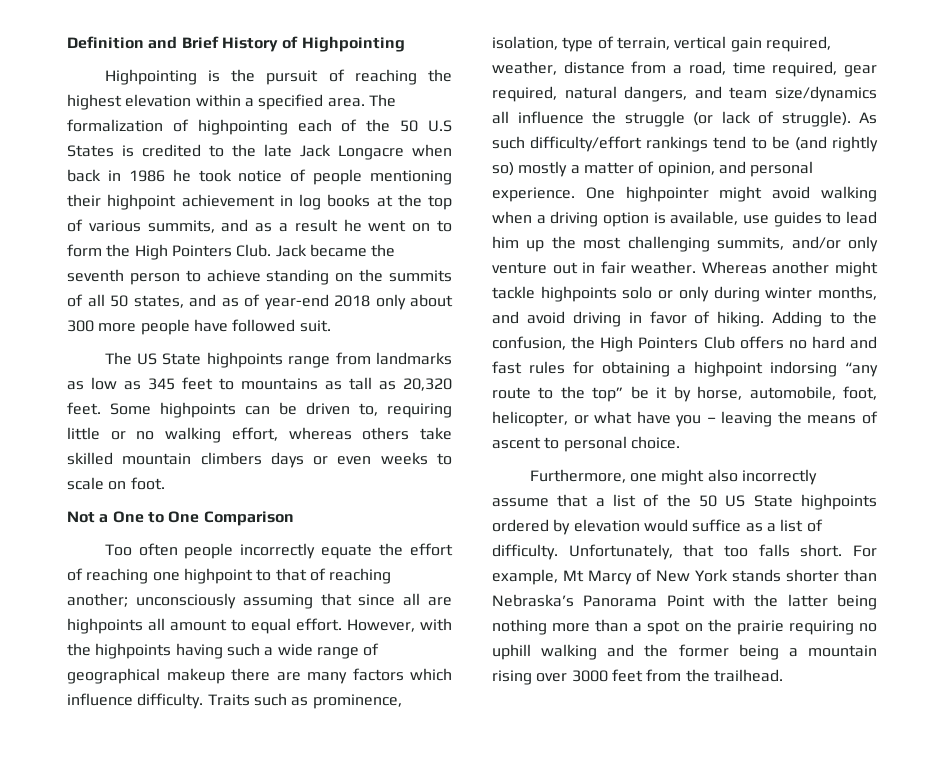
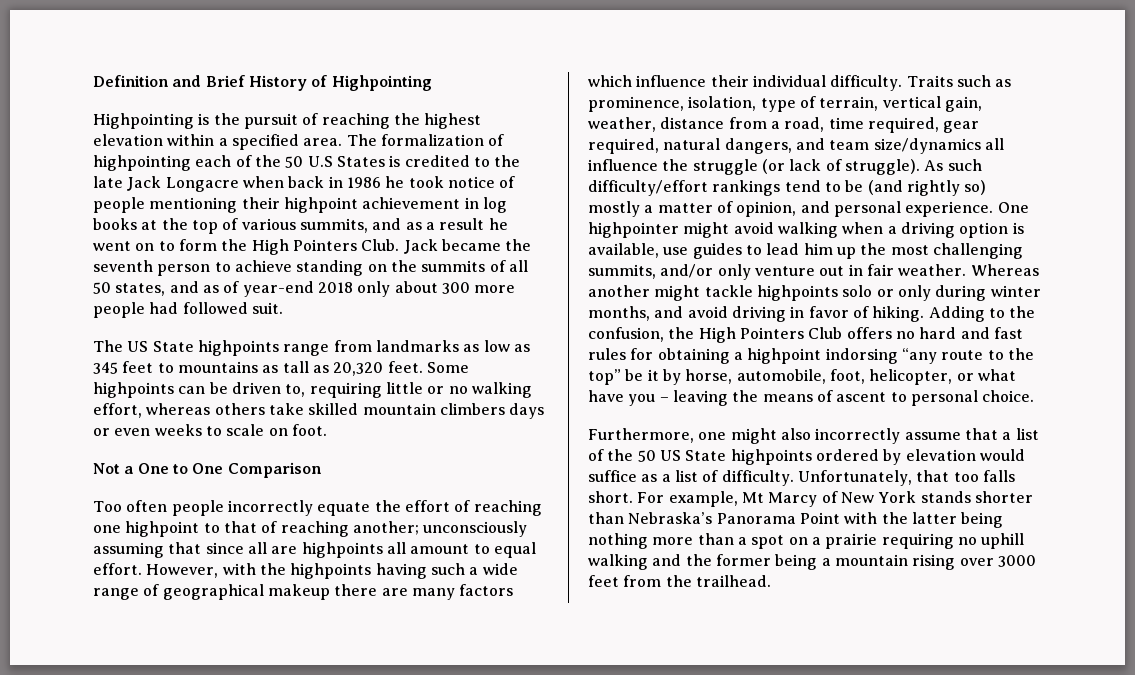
[193,319,228,332] have -> [149,302,179,314] had
(133, 699) none -> [710,75,826,87] their individual
[730,36,831,52] gain required, -> [944,96,982,112] gain,
[707,619,732,632] the -> [811,537,821,545] a

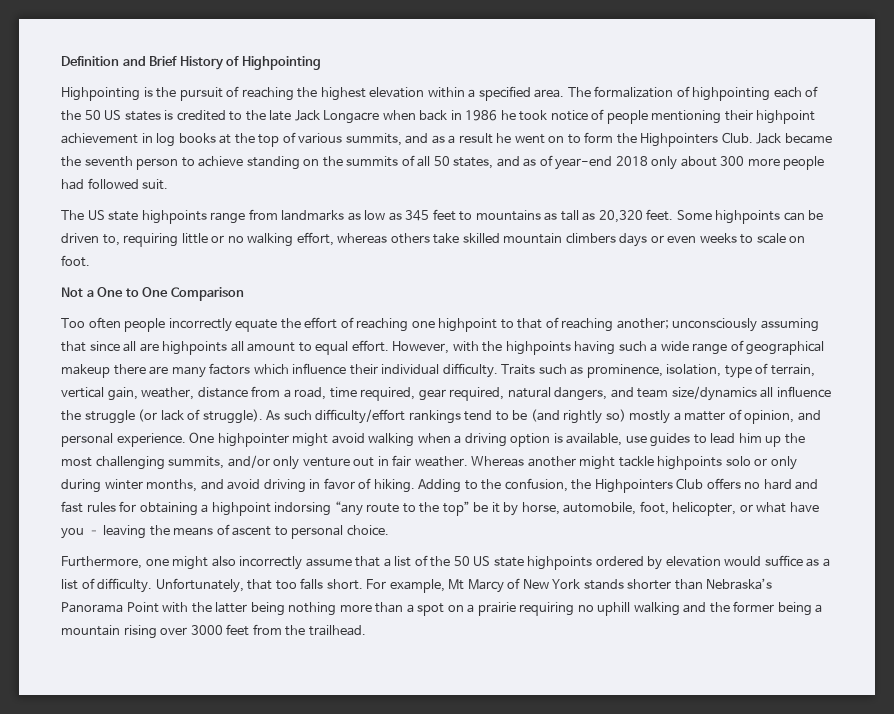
[307,156,385,167] U.S States -> [104,110,161,121] US states
[251,239,357,255] High Pointers -> [640,133,719,147] Highpointers
[152,341,194,352] State -> [108,211,139,221] state
[698,327,804,343] High Pointers -> [594,479,673,493] Highpointers
[685,450,727,461] State -> [493,557,524,567] state

